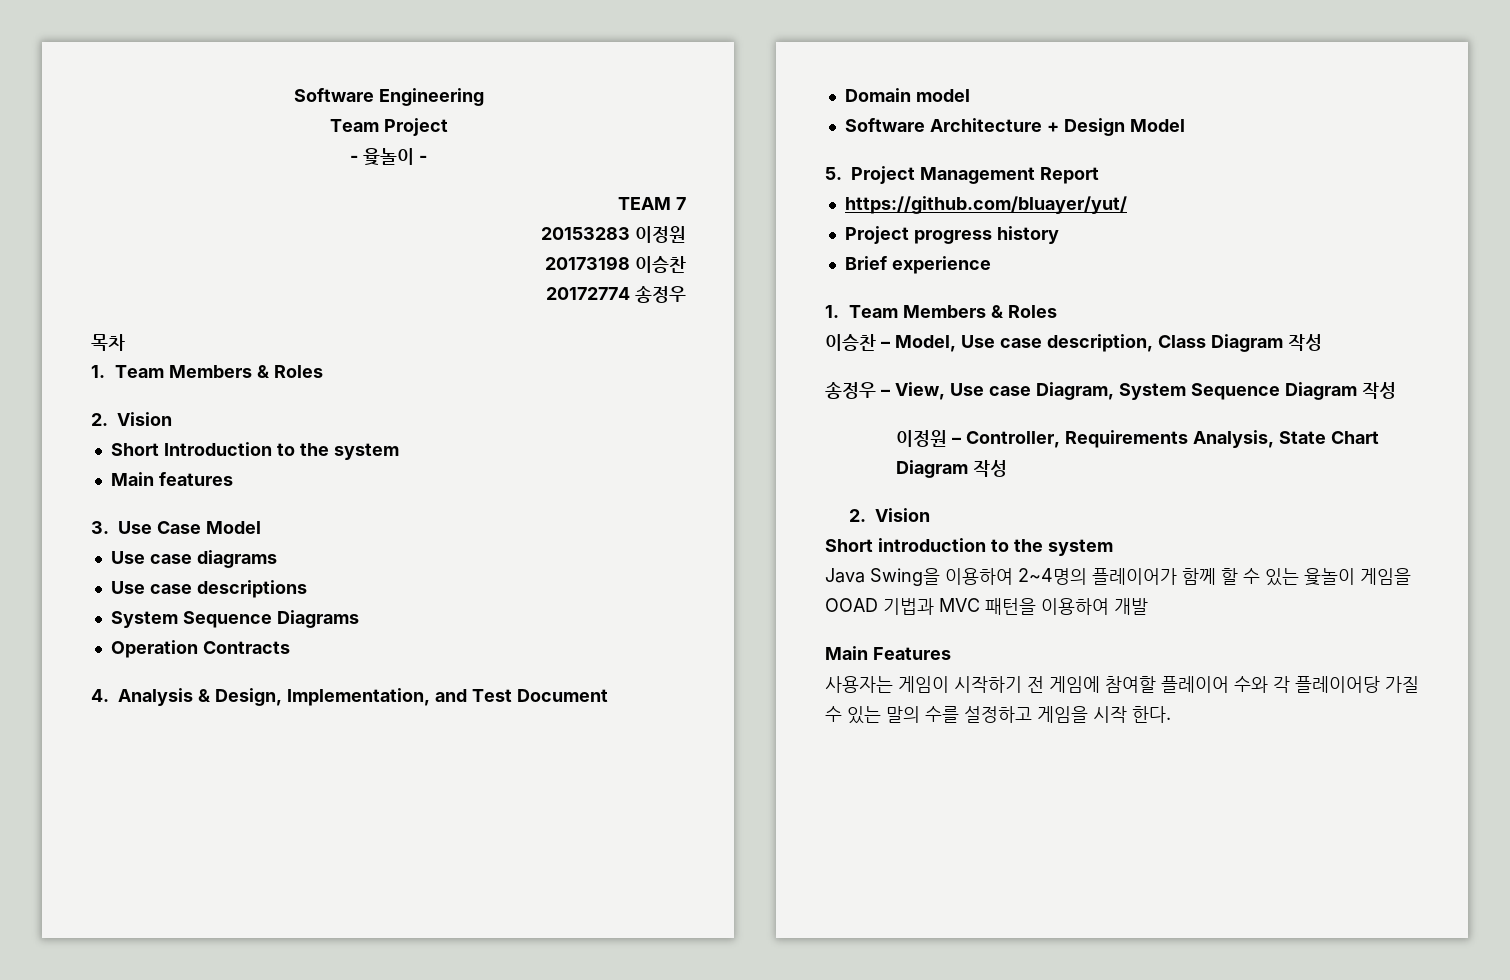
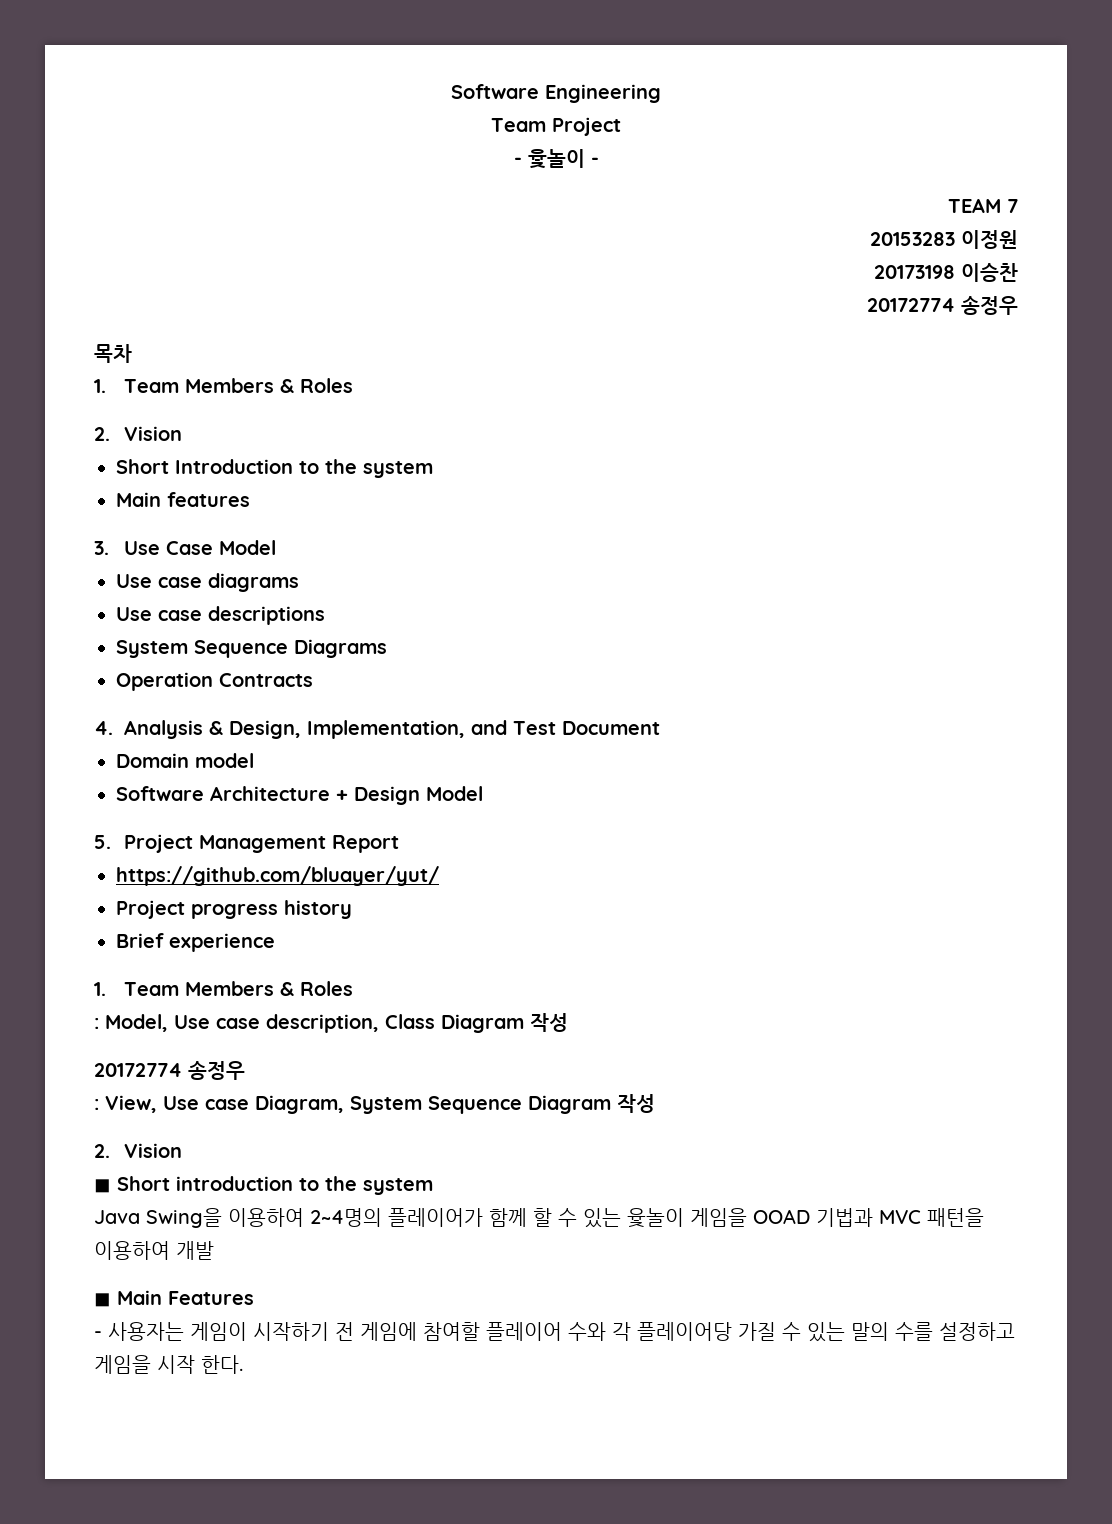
[825,334,890,351] 이승찬 – -> [94,1018,99,1029] :
[825,382,890,399] 송정우 – -> [94,1061,245,1080] [94,1099,99,1110] 20172774 송정우 // :
[896,430,1380,448] [896,460,1008,478] [848,508,930,522] // 이정원 – Controller, Requirements Analysis, State Chart Diagram 작성 // 2. Vision // -> [94,1143,183,1158] [94,1179,111,1193] // 2. Vision // ◼
(1148, 606) none -> [94,1293,111,1307] ◼
(951, 653) none -> [94,1331,102,1338] -

